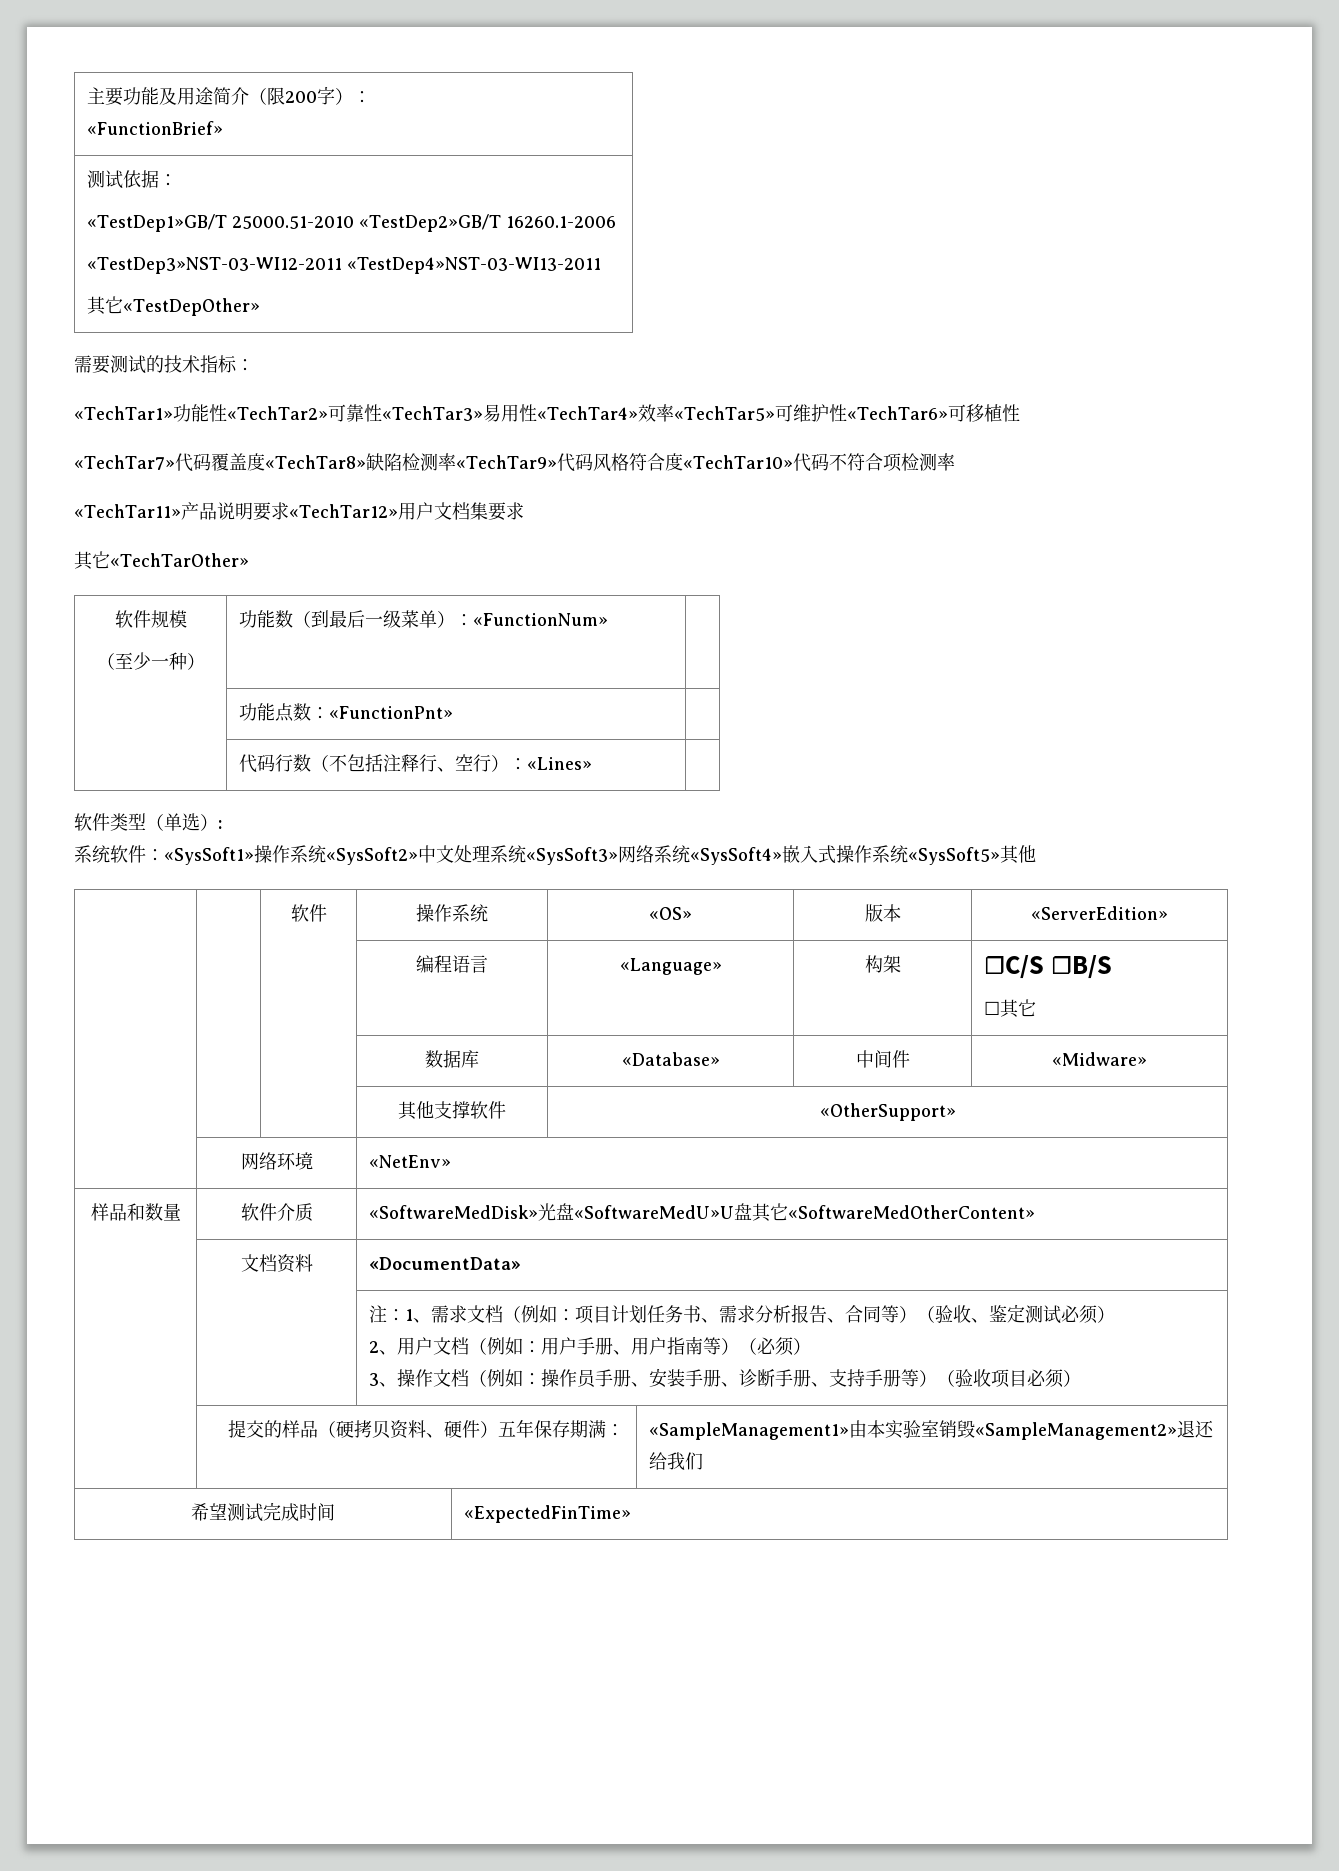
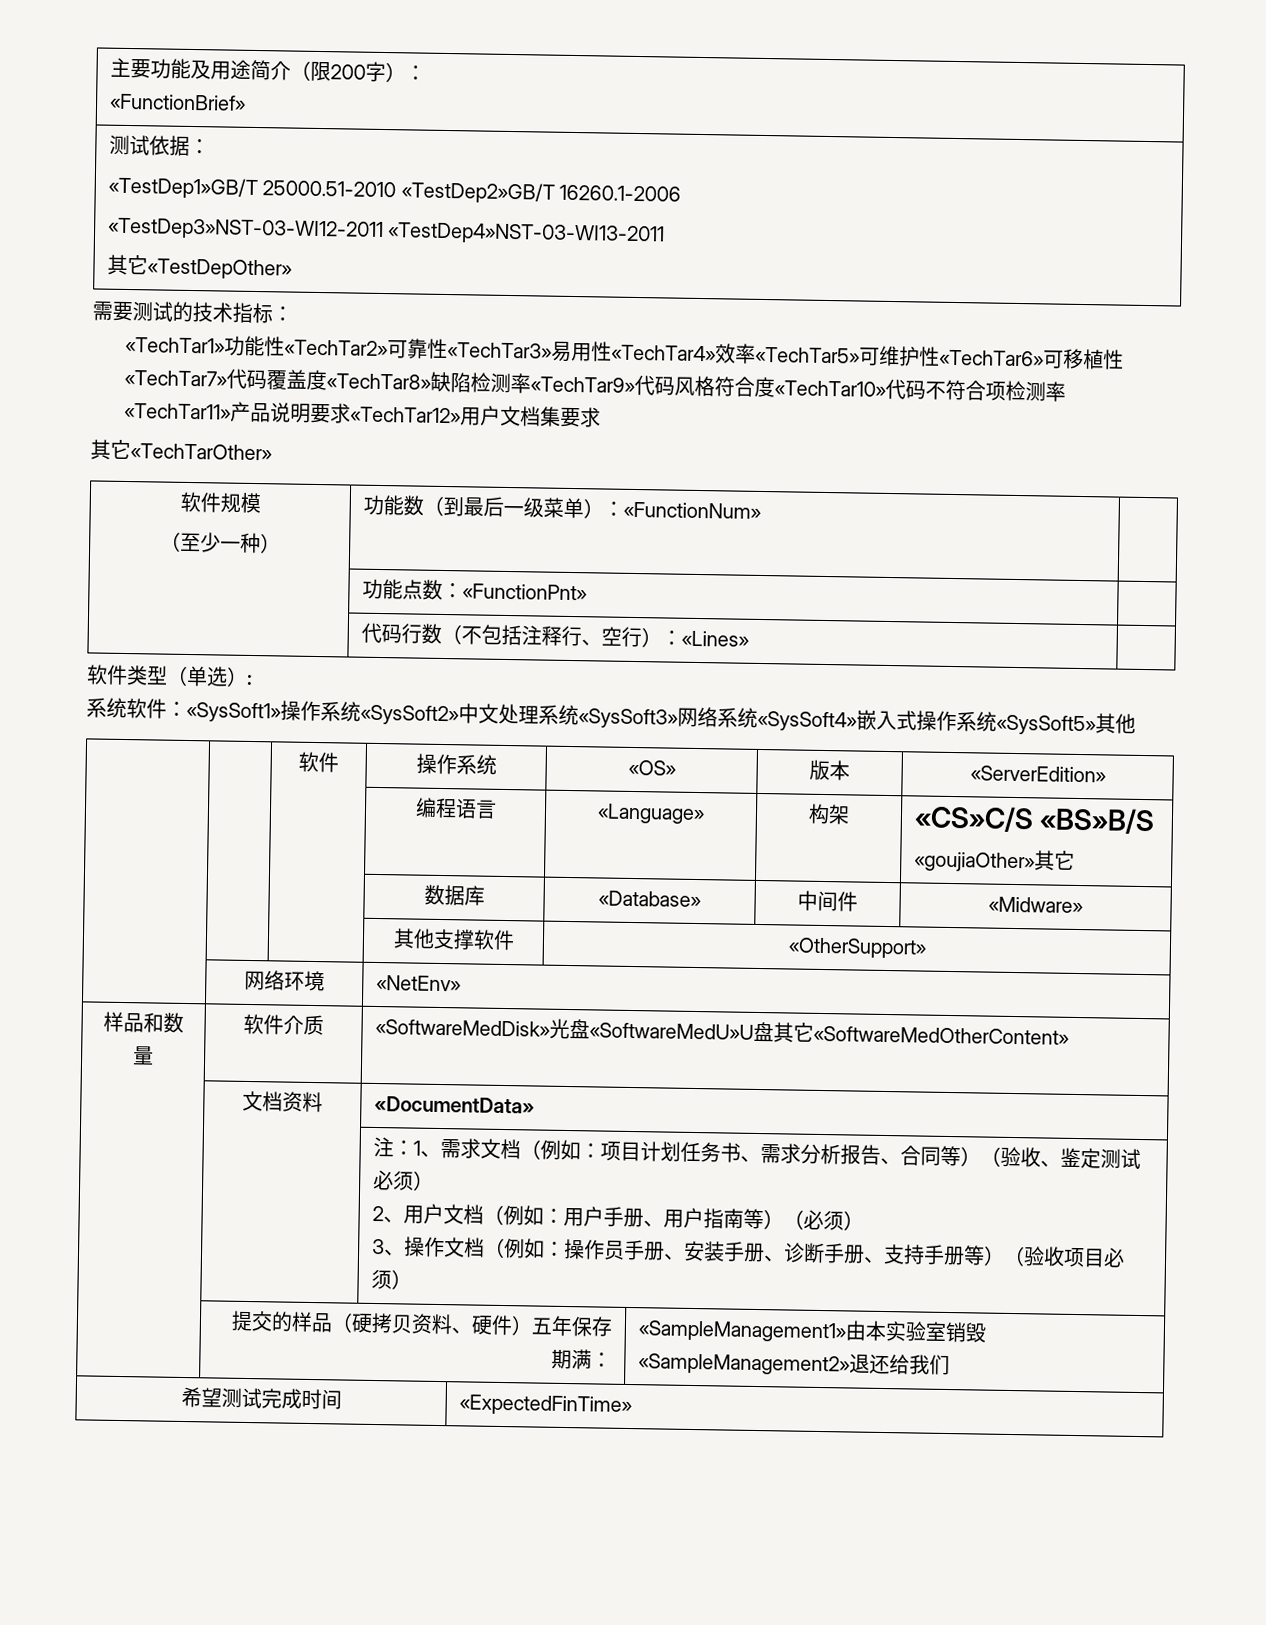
[983,955,1112,979] [983,1001,1000,1015] ☐C/S ☐B/S // ☐ -> [913,805,1156,835] [913,851,1035,873] «CS»C/S «BS»B/S // «goujiaOther»

